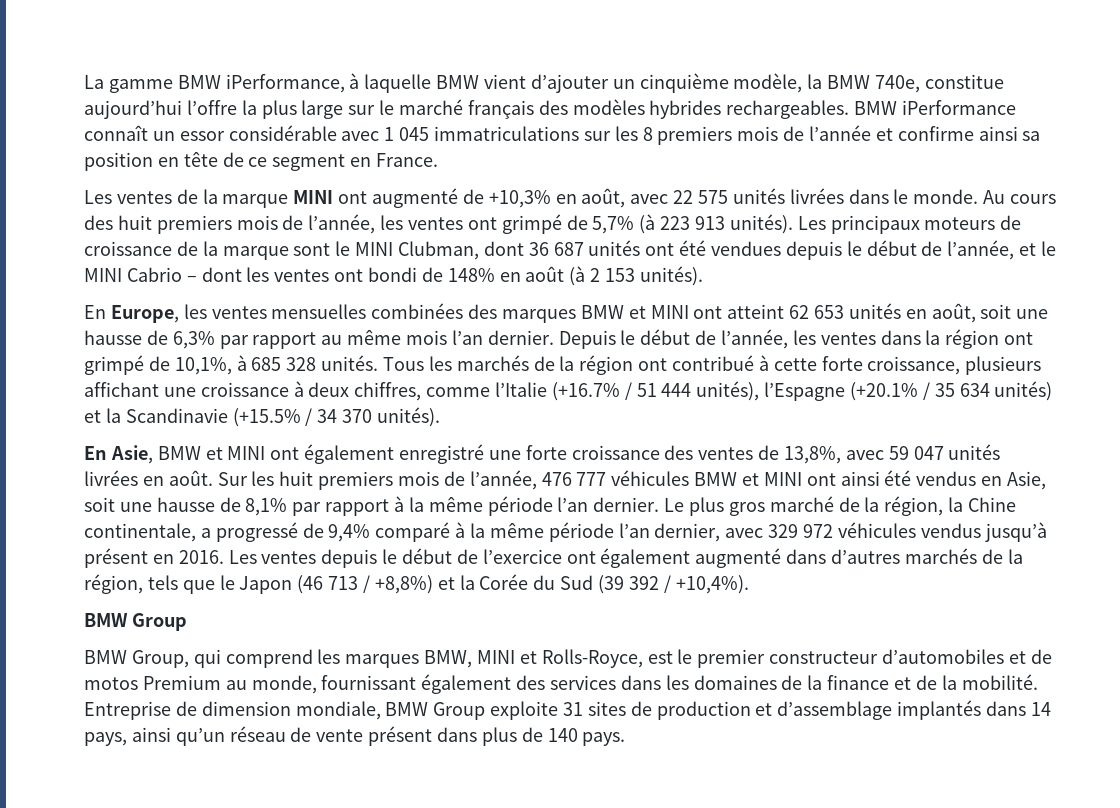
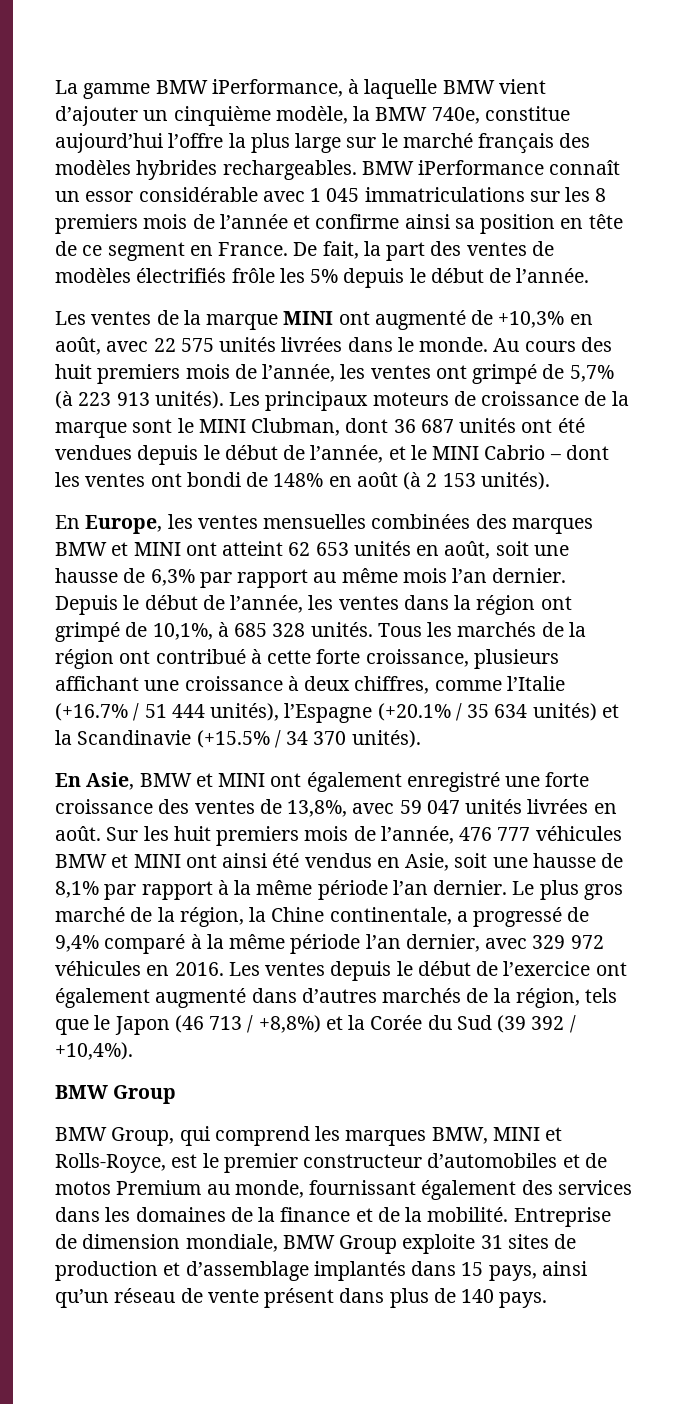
(439, 160) none -> [293,241,554,261] [55,268,590,288] De fait, la part des ventes de modèles électrifiés frôle les 5% depuis le début de l’année.
[920,522,1047,542] [84,548,148,568] vendus jusqu’à présent -> (141, 968) none
[1030,702,1051,716] 14 -> [461,1262,484,1276] 15

